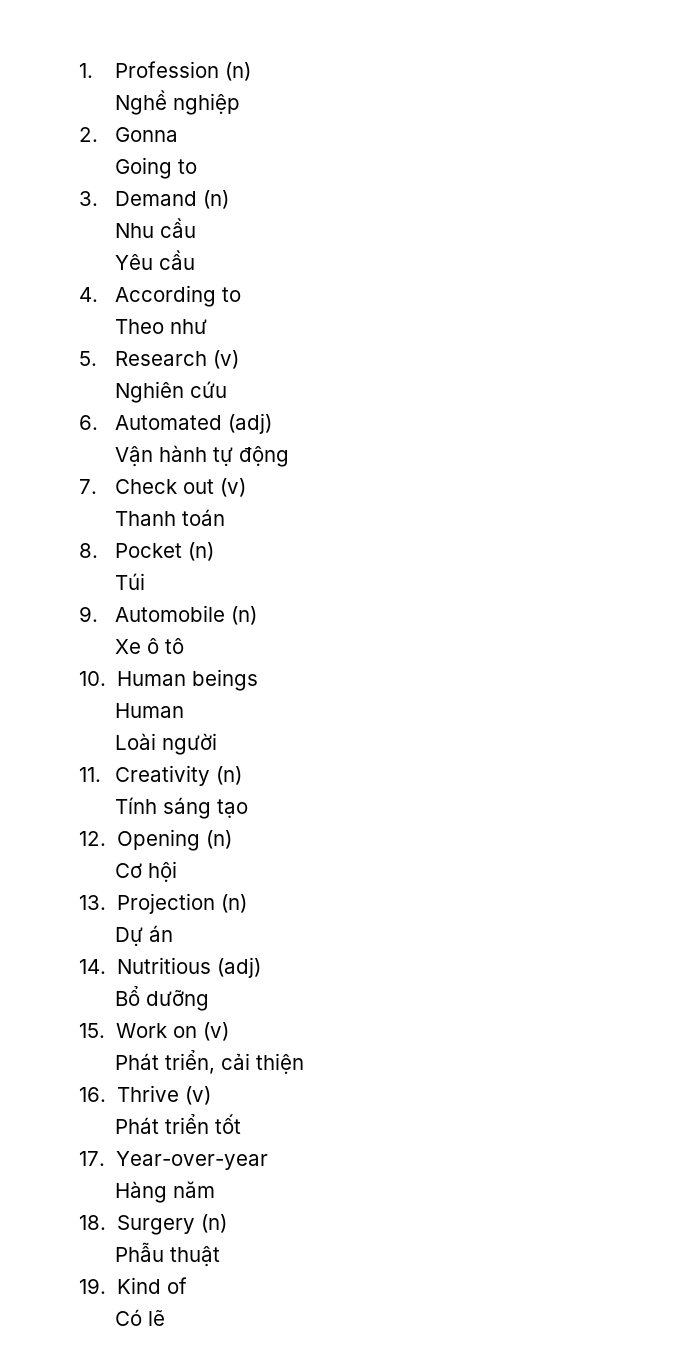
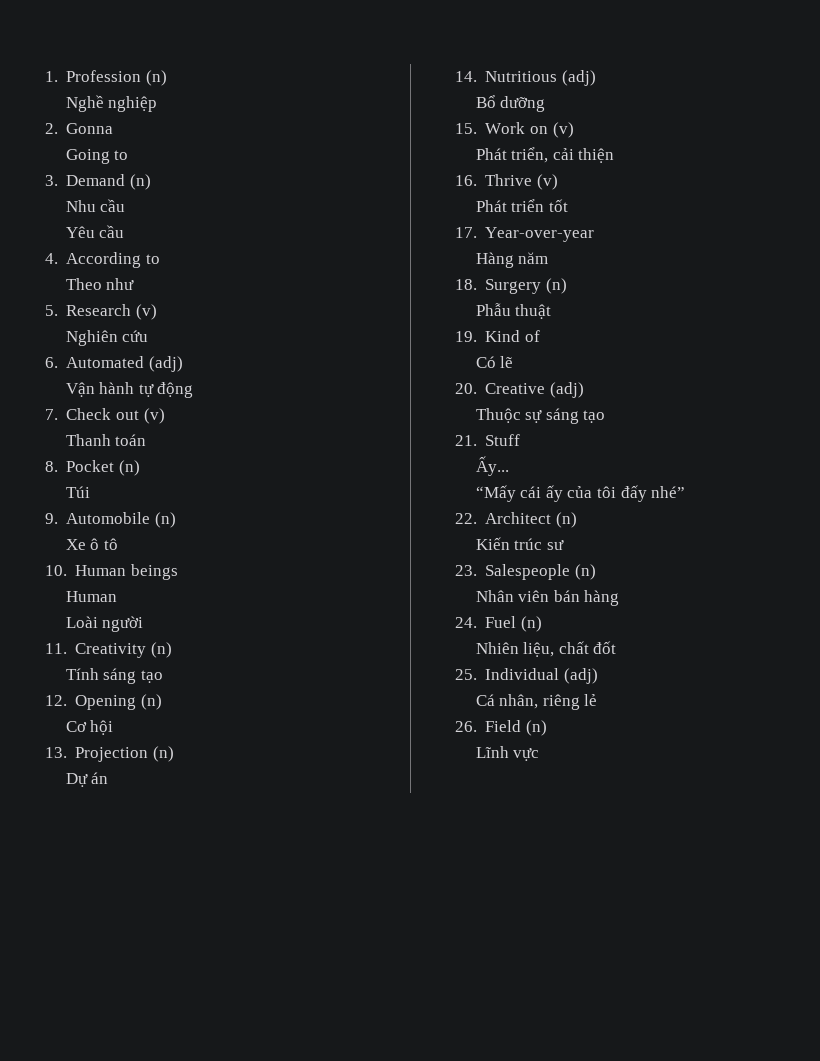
(165, 1318) none -> [454,382,584,398] [475,408,606,424] [454,434,521,446] [475,456,509,476] [475,485,686,502] [454,512,577,528] [475,537,564,550] [454,564,596,580] [475,590,620,606] [454,616,542,632] [475,641,617,657] [454,668,598,684] [475,694,598,710] [454,720,547,736] [475,746,540,761] // 20. Creative (adj) // Thuộc sự sáng tạo // 21. Stuff // Ấy... // “Mấy cái ấy của tôi đấy nhé” // 22. Architect (n) // Kiến trúc sư // 23. Salespeople (n) // Nhân viên bán hàng // 24. Fuel (n) // Nhiên liệu, chất đốt // 25. Individual (adj) // Cá nhân, riêng lẻ // 26. Field (n) // Lĩnh vực

